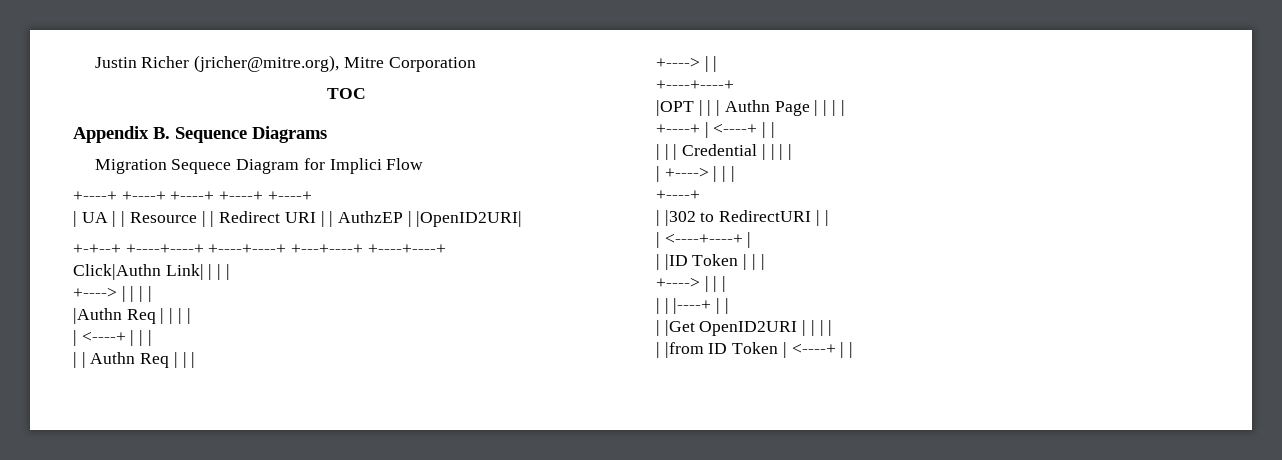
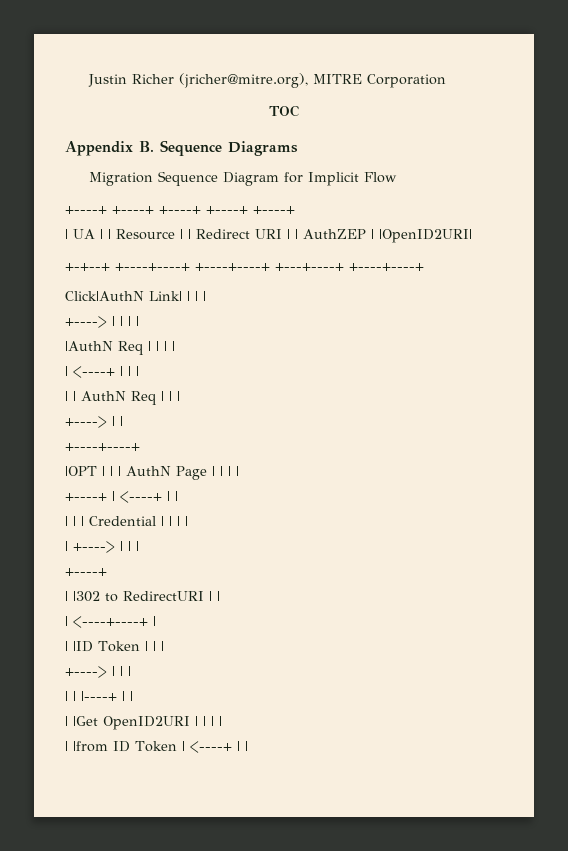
[343,57,384,68] Mitre -> [313,74,363,84] MITRE
[171,159,232,174] Sequece -> [158,171,219,186] Sequence
[329,158,382,174] Implici -> [308,172,360,186] Implicit
[337,211,403,223] AuthzEP -> [303,229,366,239] AuthZEP
[73,264,161,280] Click|Authn -> [65,291,144,301] Click|AuthN
[73,308,122,324] |Authn -> [65,341,113,351] |AuthN
[90,352,136,364] Authn -> [81,391,126,401] AuthN
[724,100,770,112] Authn -> [126,466,171,476] AuthN

